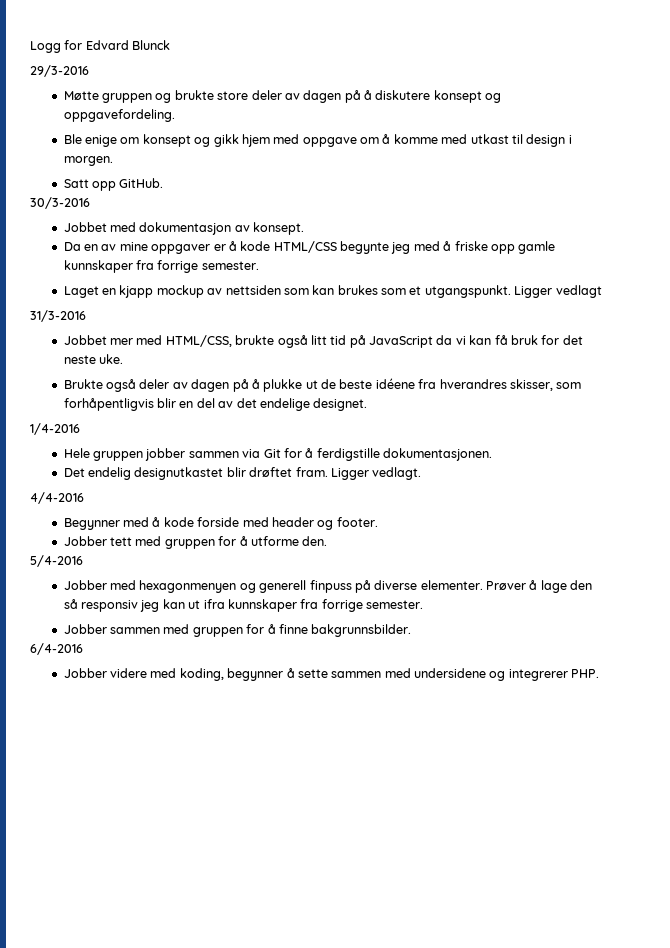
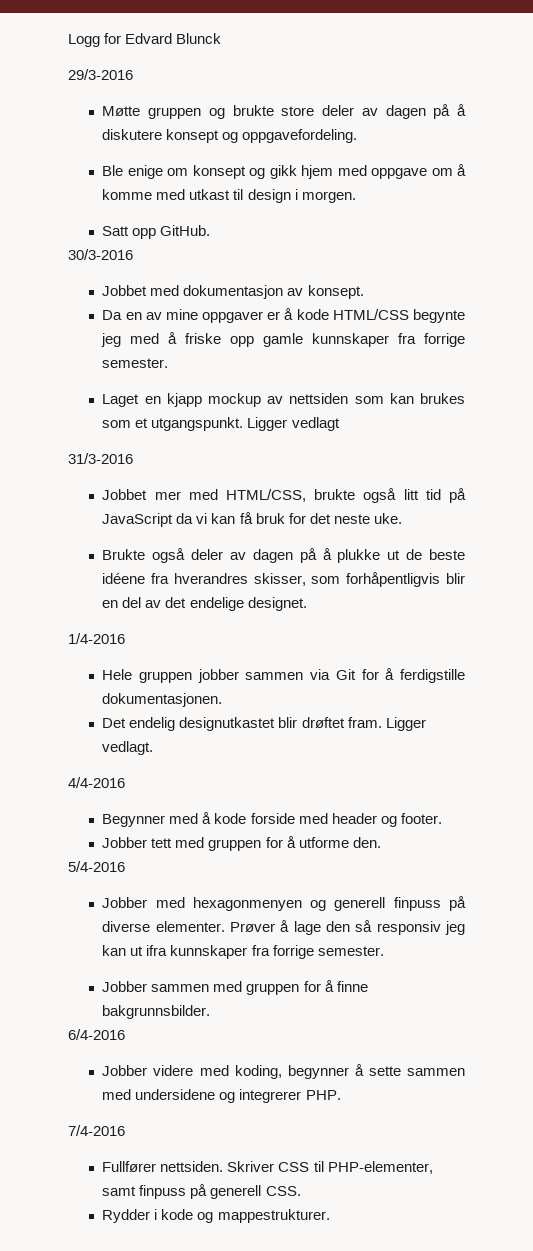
(600, 673) none -> [68,1125,125,1136] [102,1161,433,1174] [102,1184,301,1199] [102,1209,330,1223] // 7/4-2016 // Fullfører nettsiden. Skriver CSS til PHP-elementer, samt finpuss på generell CSS. // Rydder i kode og mappestrukturer.

